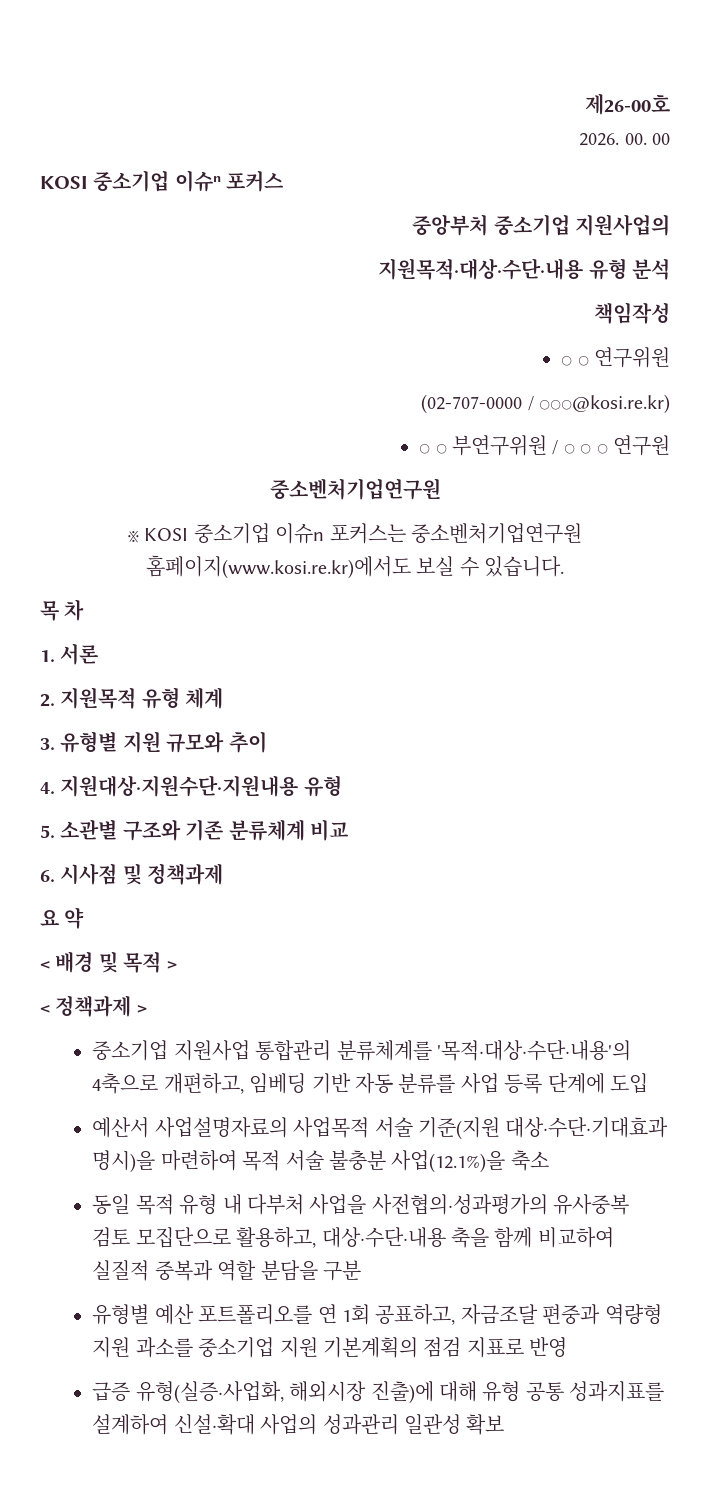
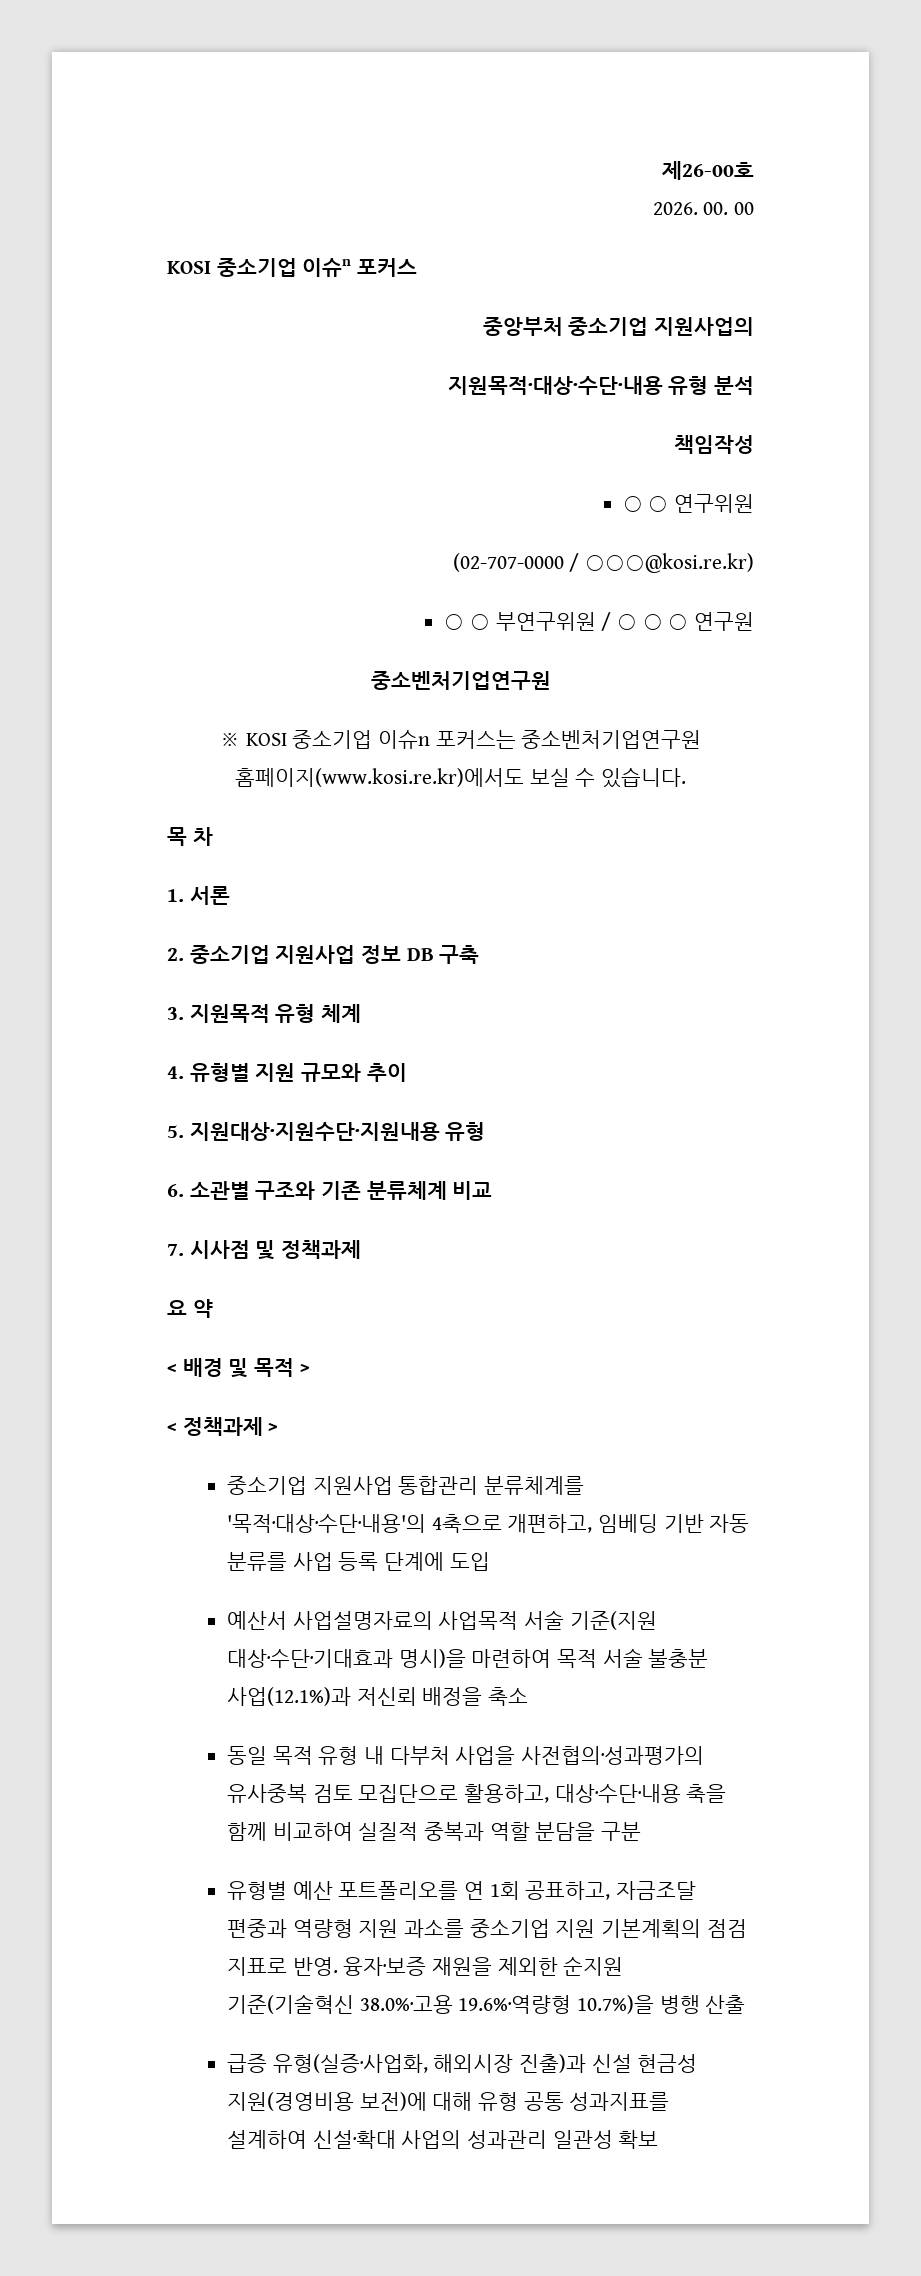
(55, 700) none -> [189,945,480,964] [167,1007,184,1020] 중소기업 지원사업 정보 DB 구축 // 3.
[40,738,55,750] 3. -> [167,1066,184,1079] 4.
[40,782,55,794] 4. -> [167,1125,184,1138] 5.
[40,825,55,838] 5. -> [167,1184,184,1197] 6.
[40,870,55,882] 6. -> [167,1244,184,1256] 7.
[391,1150,506,1173] 사업(12.1%)을 -> [226,1687,483,1706] 사업(12.1%)과 저신뢰 배정을
[529,1337,568,1357] [92,1381,434,1404] 반영 // 급증 유형(실증·사업화, 해외시장 진출)에 -> [292,1956,624,1976] [226,1994,746,2014] [226,2054,698,2073] [226,2092,427,2111] 반영. 융자·보증 재원을 제외한 순지원 기준(기술혁신 38.0%·고용 19.6%·역량형 10.7%)을 병행 산출 // 급증 유형(실증·사업화, 해외시장 진출)과 신설 현금성 지원(경영비용 보전)에

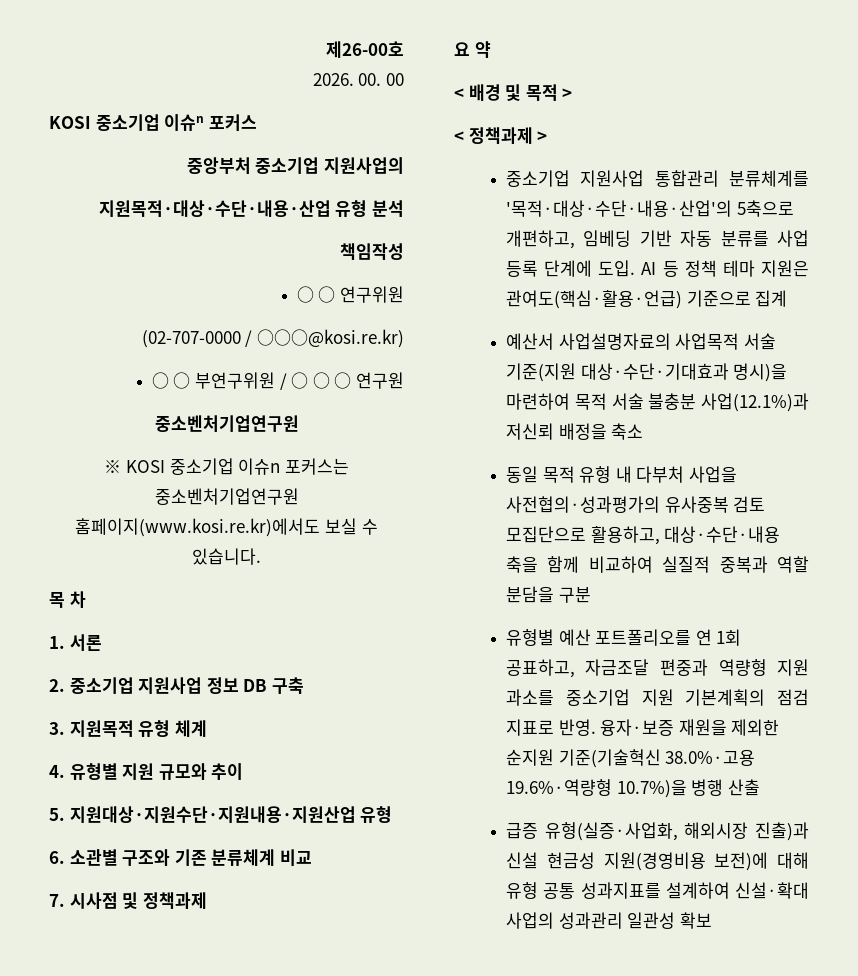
[447,376,663,395] 지원목적·대상·수단·내용 -> [98,200,331,217] 지원목적·대상·수단·내용·산업
[189,1122,440,1141] 지원대상·지원수단·지원내용 -> [69,806,356,823] 지원대상·지원수단·지원내용·지원산업
[226,1514,502,1533] '목적·대상·수단·내용'의 4축으로 -> [505,200,794,217] '목적·대상·수단·내용·산업'의 5축으로
[449,1552,490,1571] 도입 -> [598,260,809,277] [505,290,788,309] 도입. AI 등 정책 테마 지원은 관여도(핵심·활용·언급) 기준으로 집계

